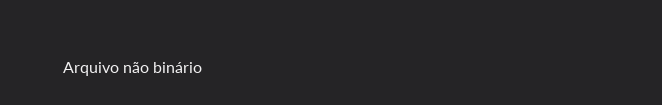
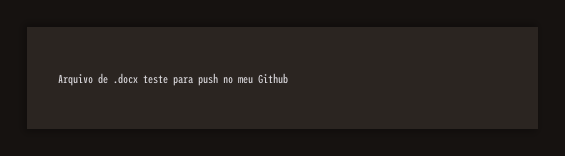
[123,62,203,73] não binário -> [98,73,288,86] de .docx teste para push no meu Github

